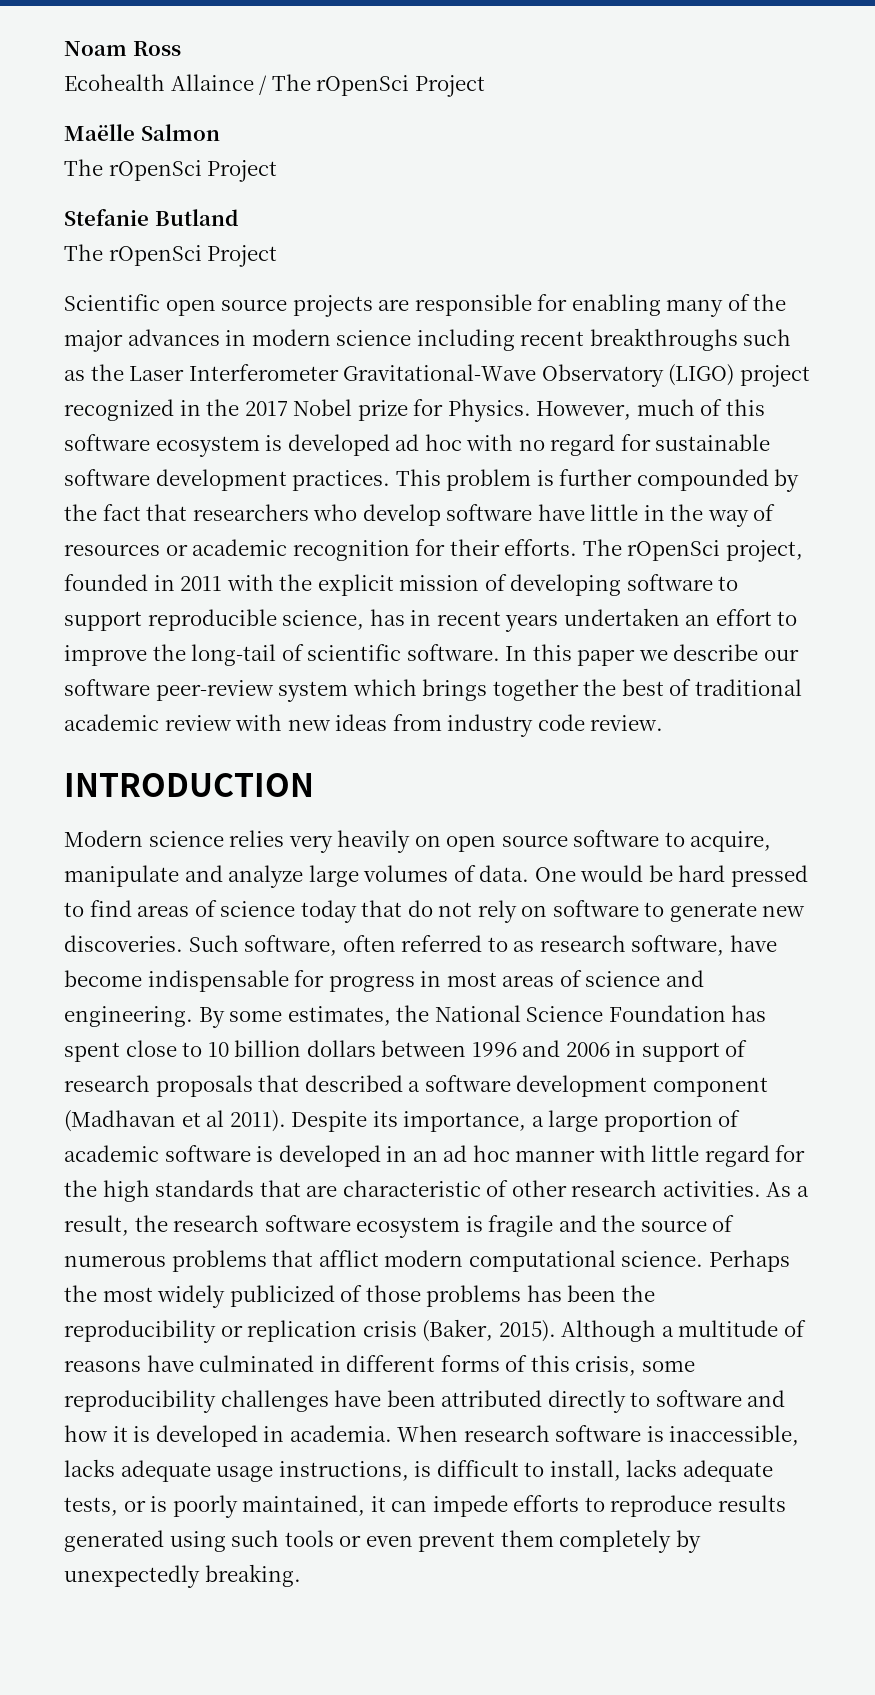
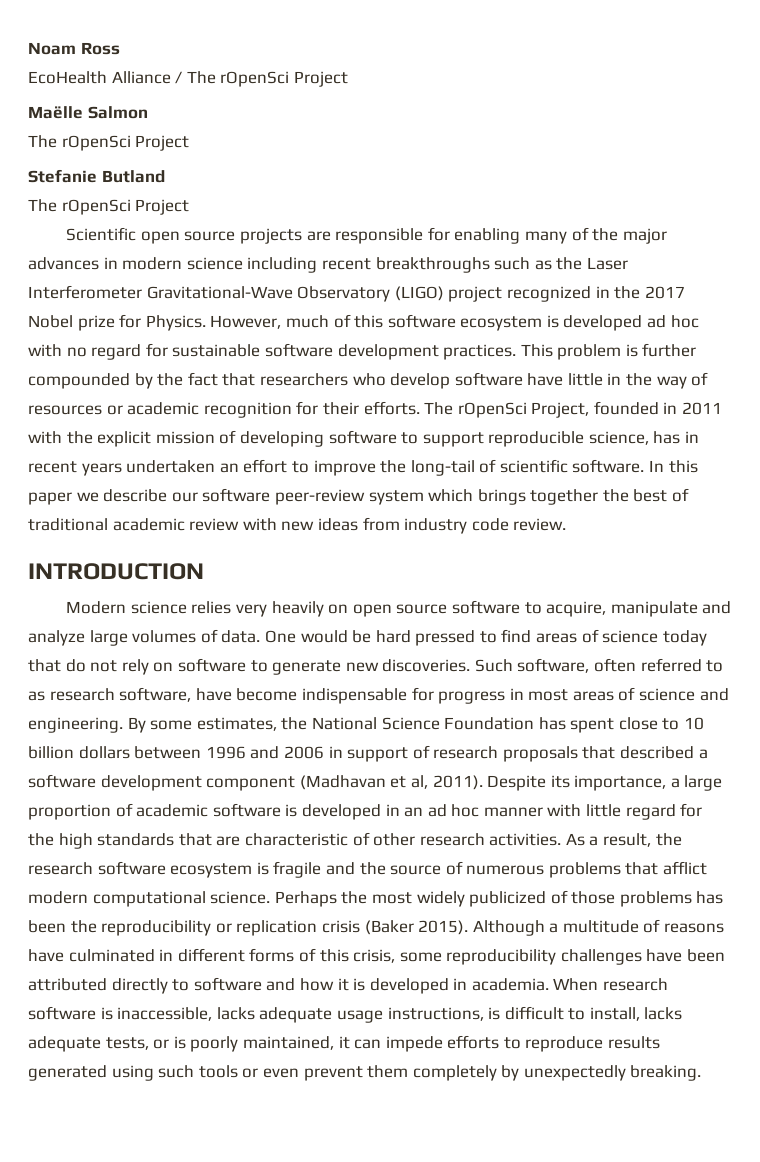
[64,74,254,91] Ecohealth Allaince -> [28,71,171,84] EcoHealth Alliance
[725,540,803,562] project, -> [531,402,590,418] Project,
[206,1110,225,1127] al -> [410,775,428,789] al,
[422,1319,494,1342] (Baker, -> [364,920,414,935] (Baker

